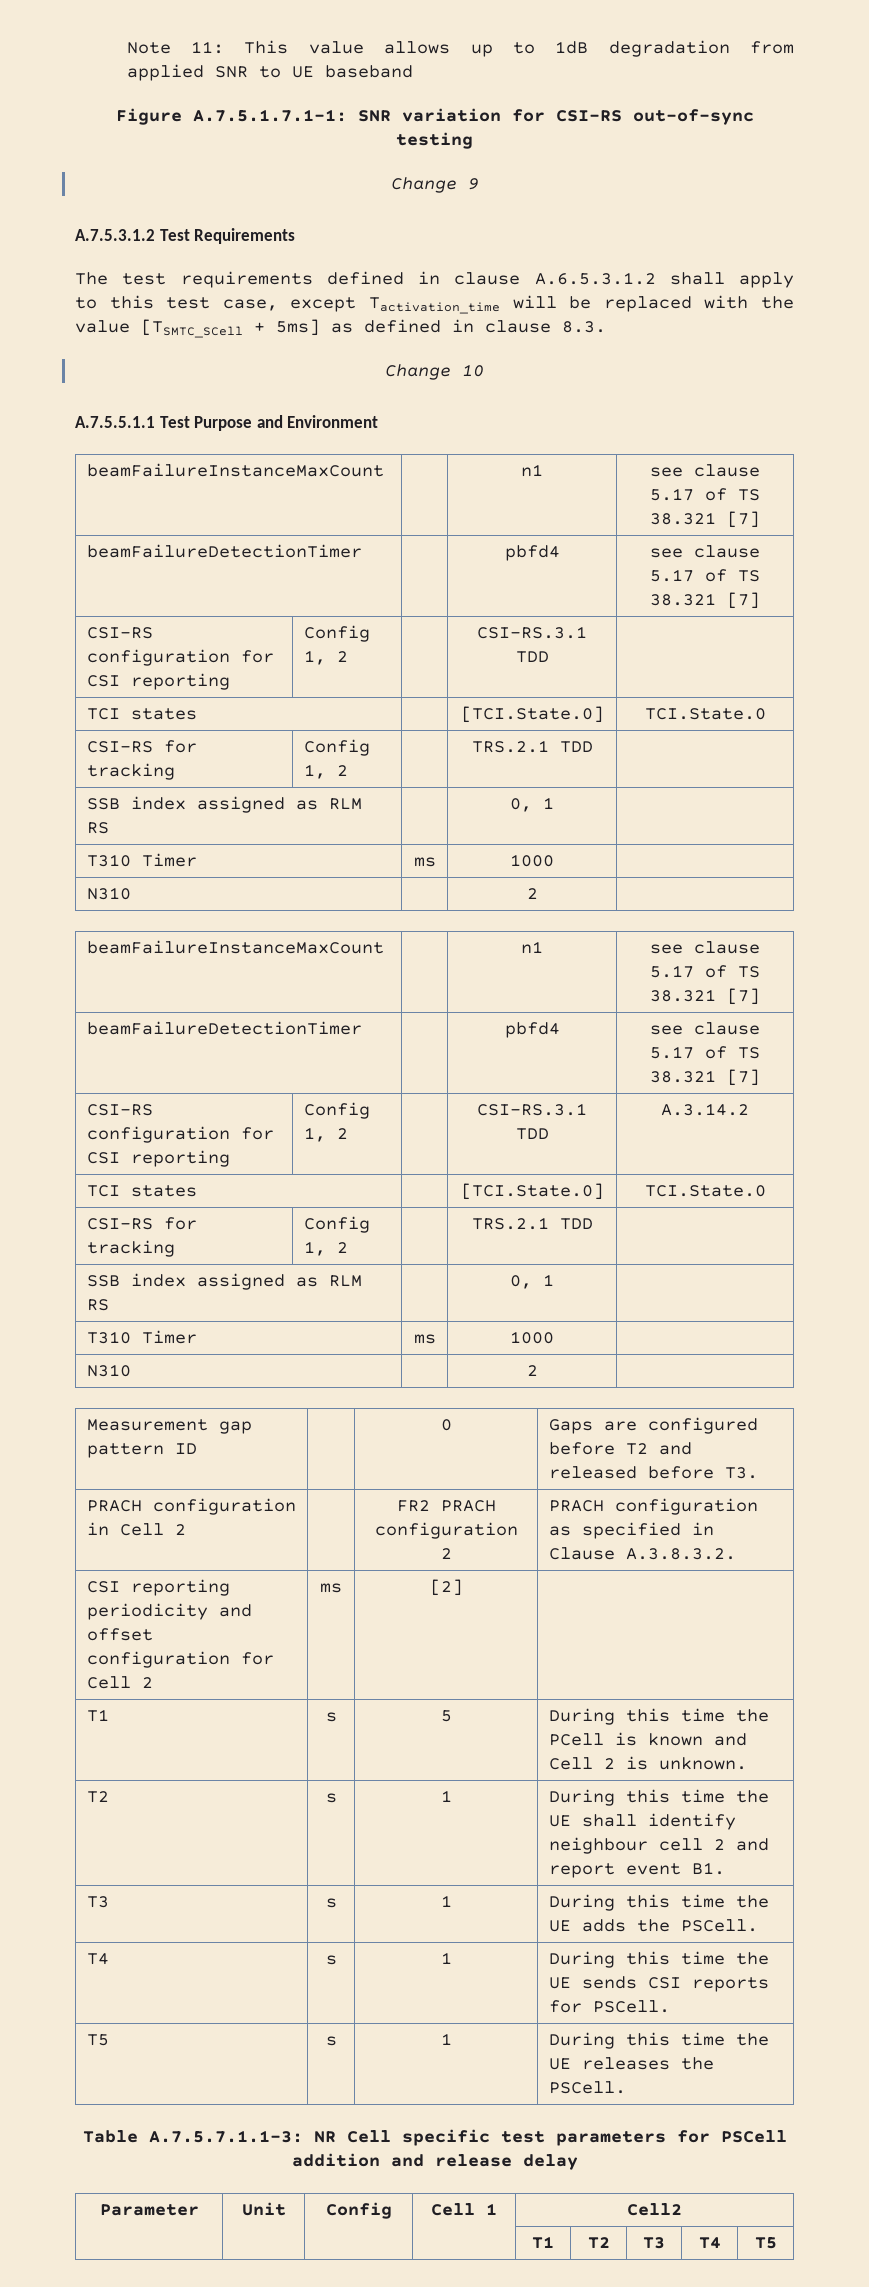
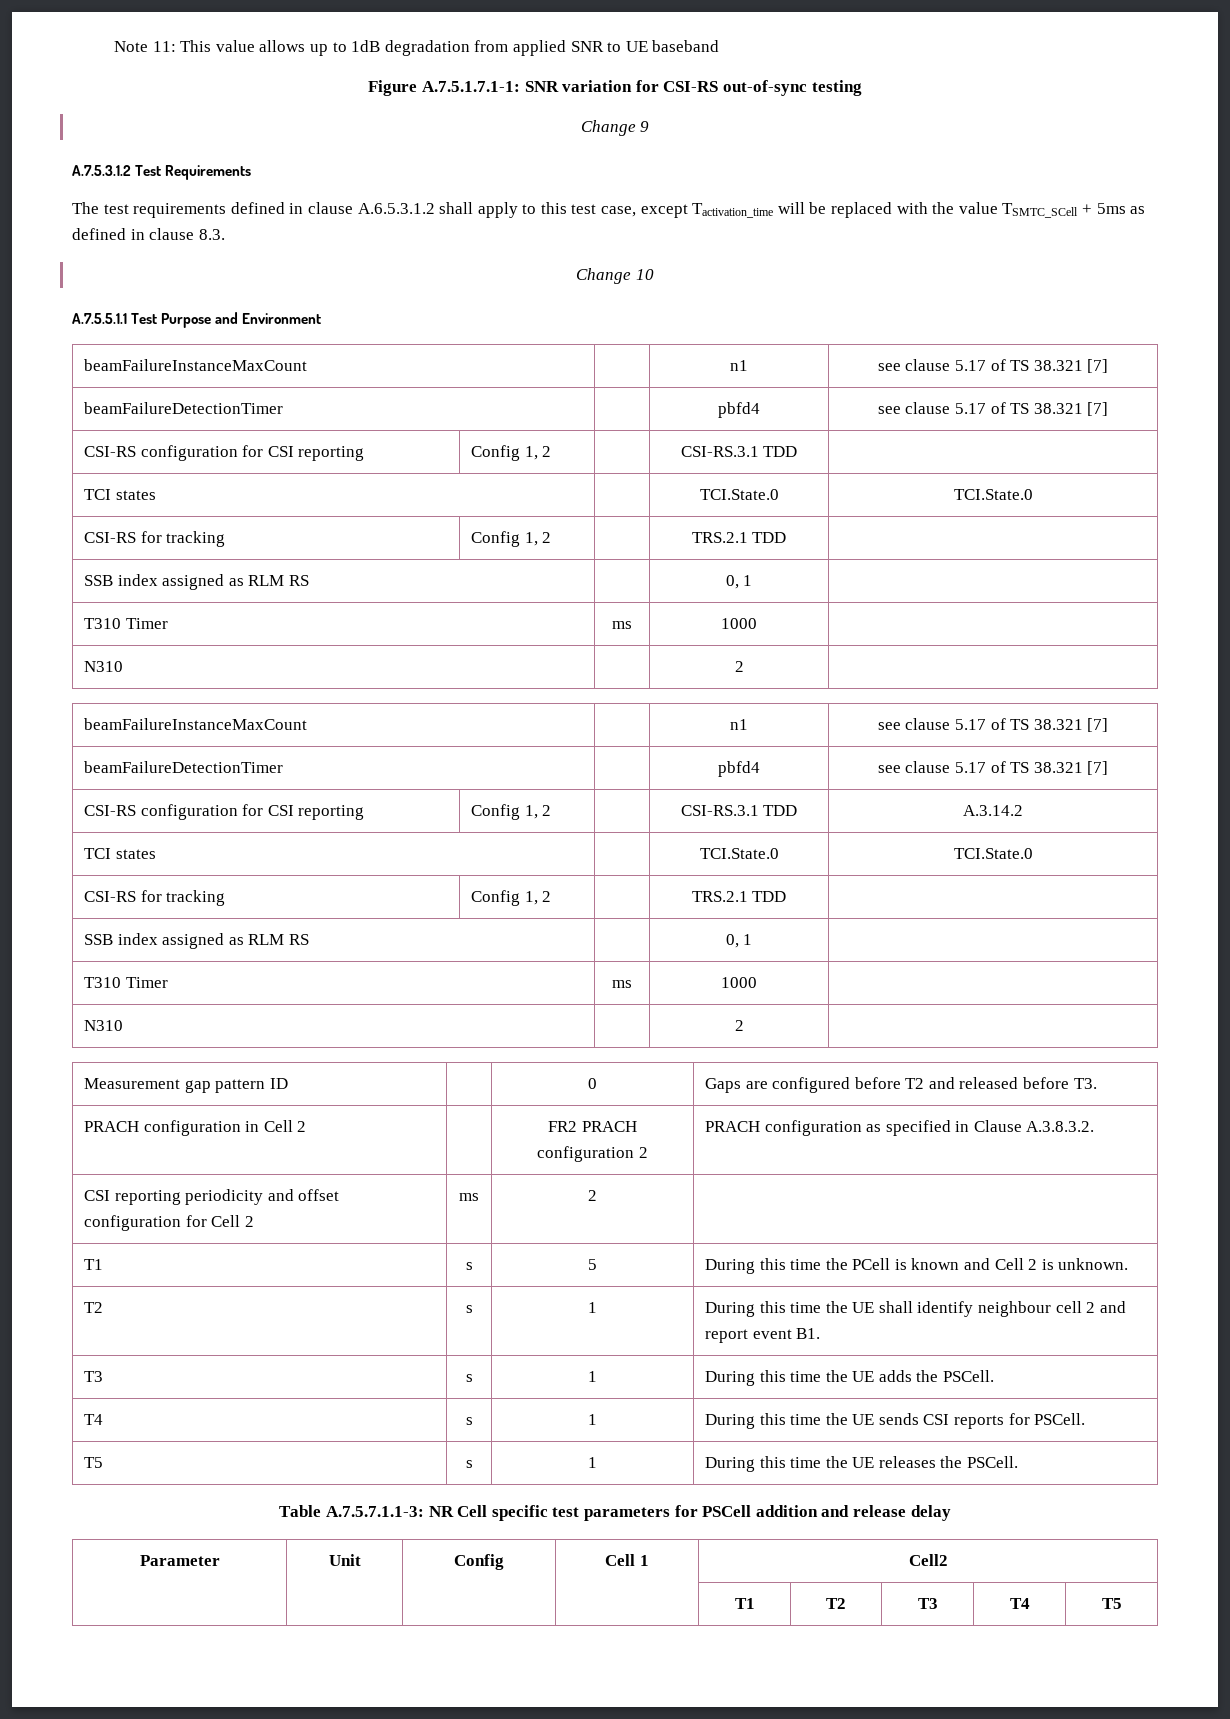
[141,319,320,338] [TSMTC_SCell + 5ms] -> [1002,203,1126,218] TSMTC_SCell + 5ms
[460,706,604,723] [TCI.State.0] -> [699,489,779,500] TCI.State.0
[460,1183,604,1200] [TCI.State.0] -> [699,848,779,859] TCI.State.0
[429,1579,463,1596] [2] -> [588,1190,597,1201] 2

